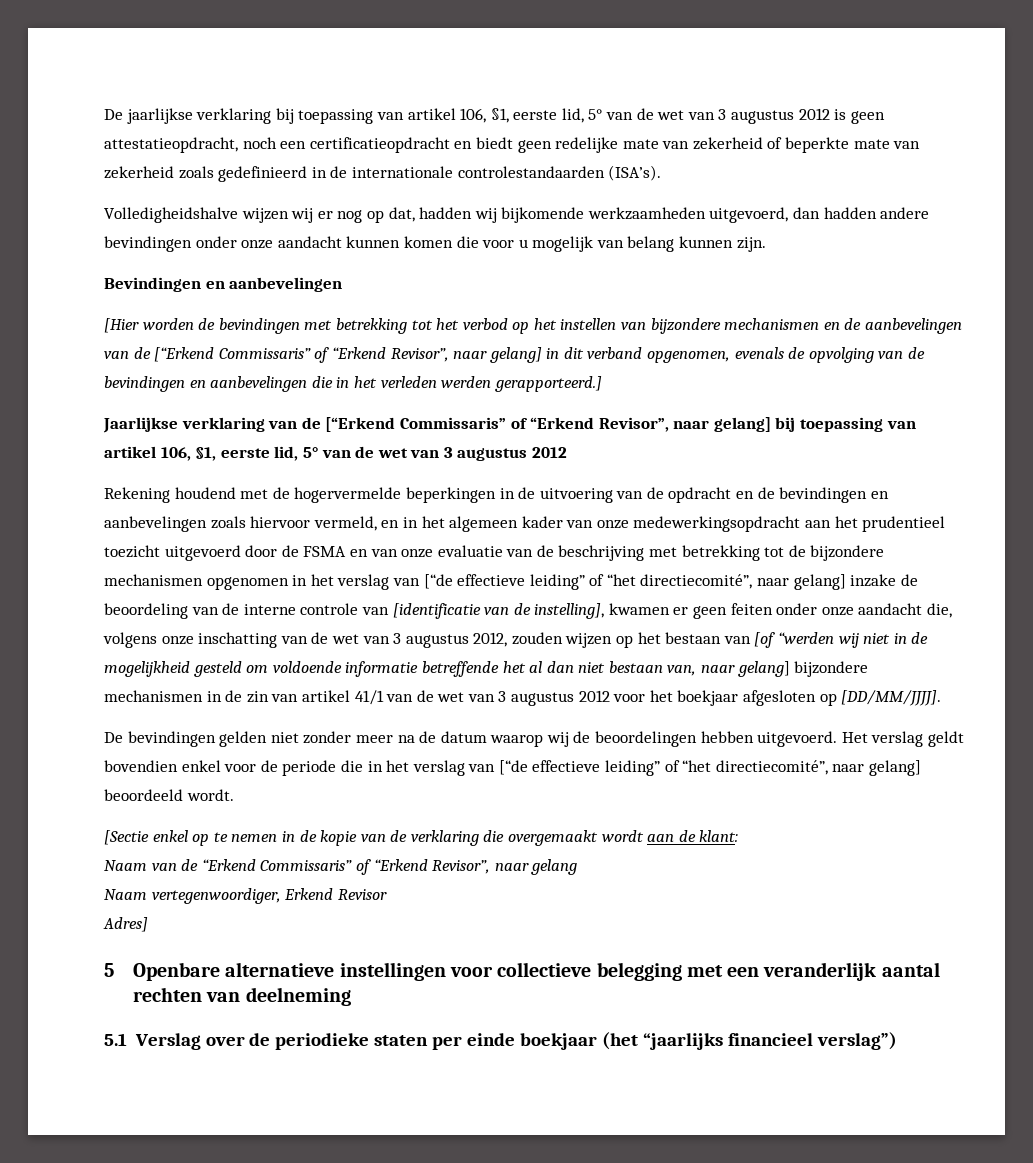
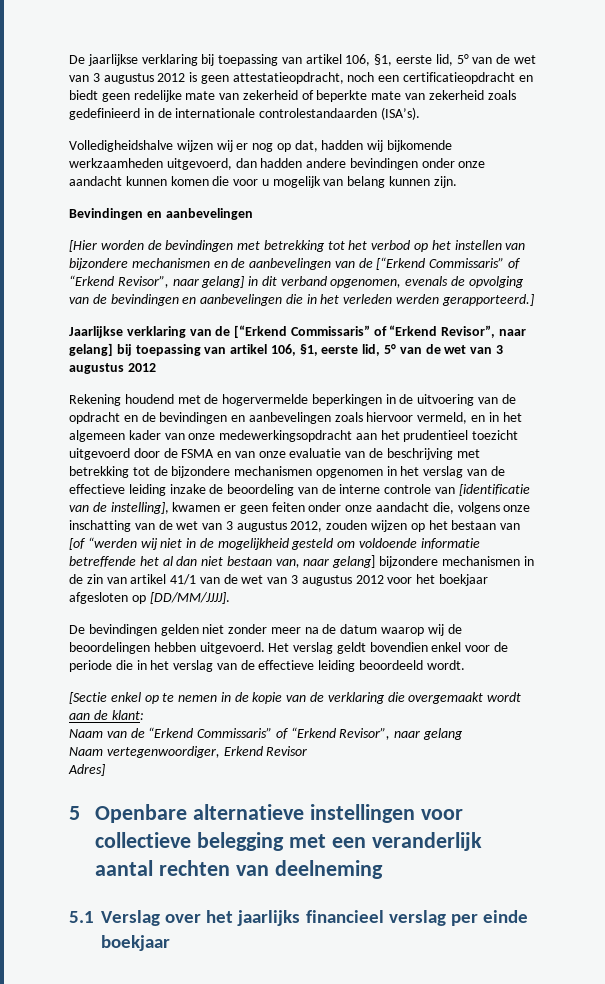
[423,574,846,590] [“de effectieve leiding” of “het directiecomité”, naar gelang] -> [490,466,505,476] [69,484,166,496] de effectieve leiding
[498,760,922,776] [“de effectieve leiding” of “het directiecomité”, naar gelang] -> [240,660,356,672] de effectieve leiding
[249,1032,898,1050] de periodieke staten per einde boekjaar (het “jaarlijks financieel verslag”) -> [206,910,528,926] [101,935,170,951] het jaarlijks financieel verslag per einde boekjaar

